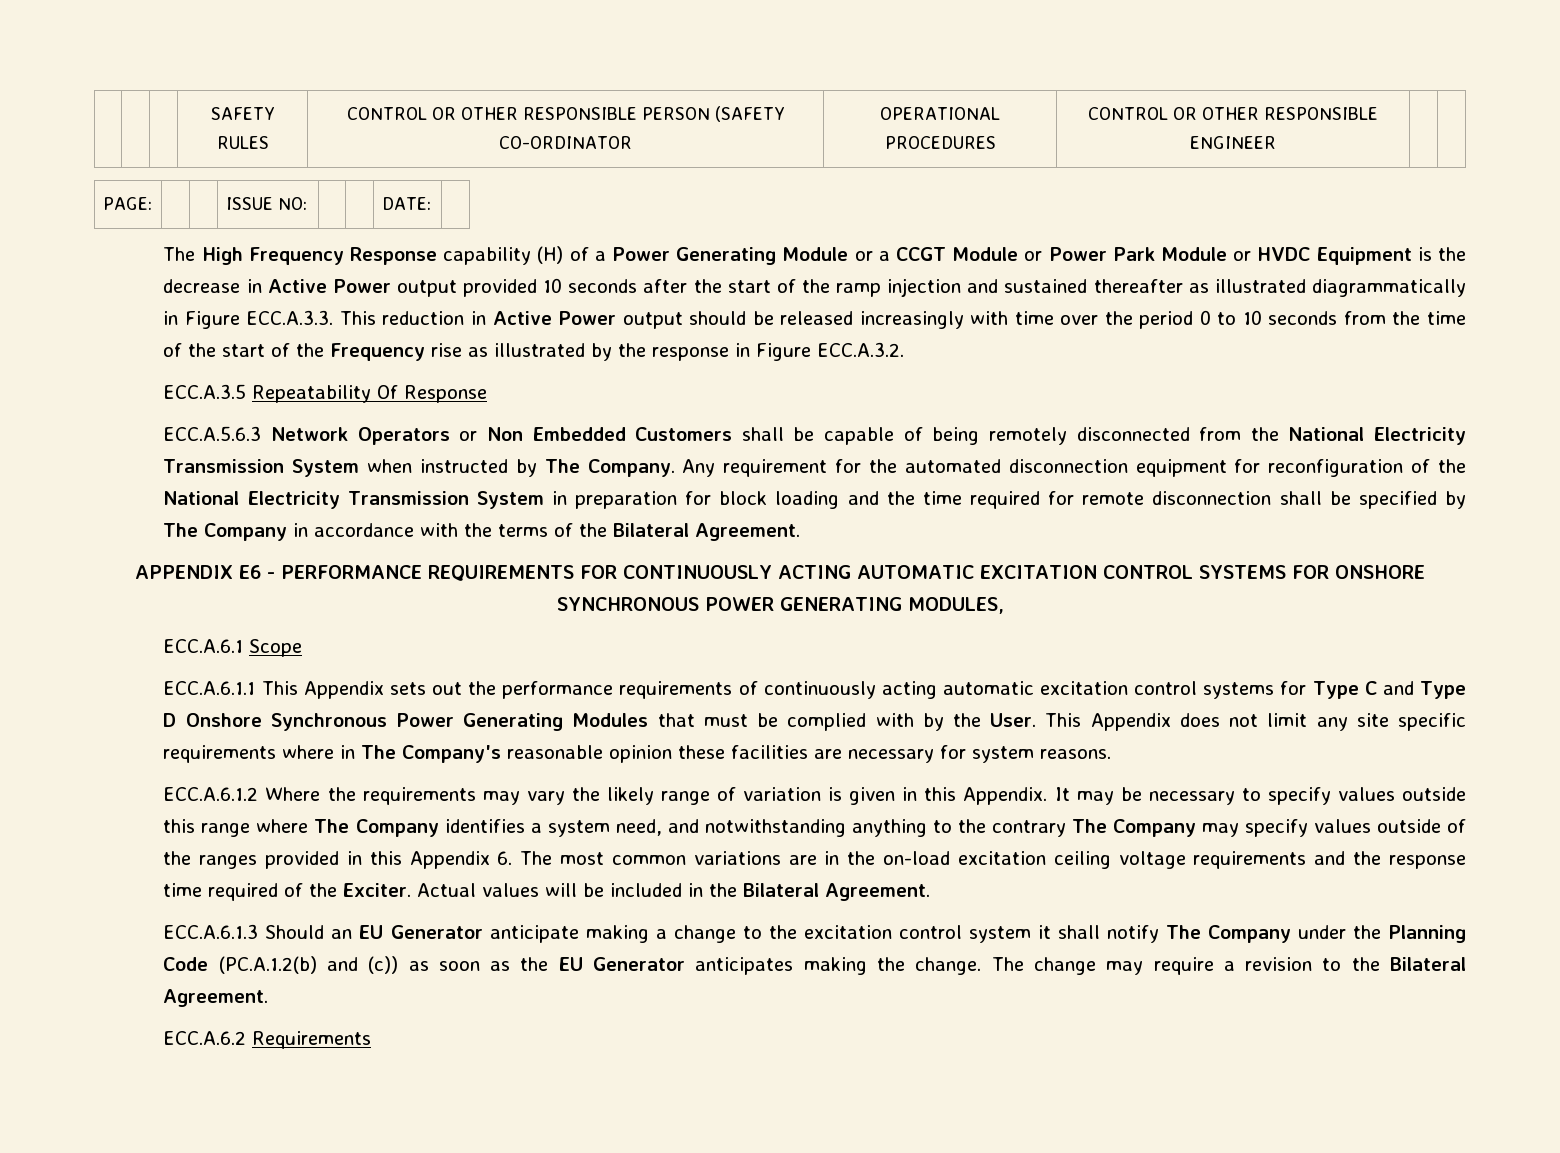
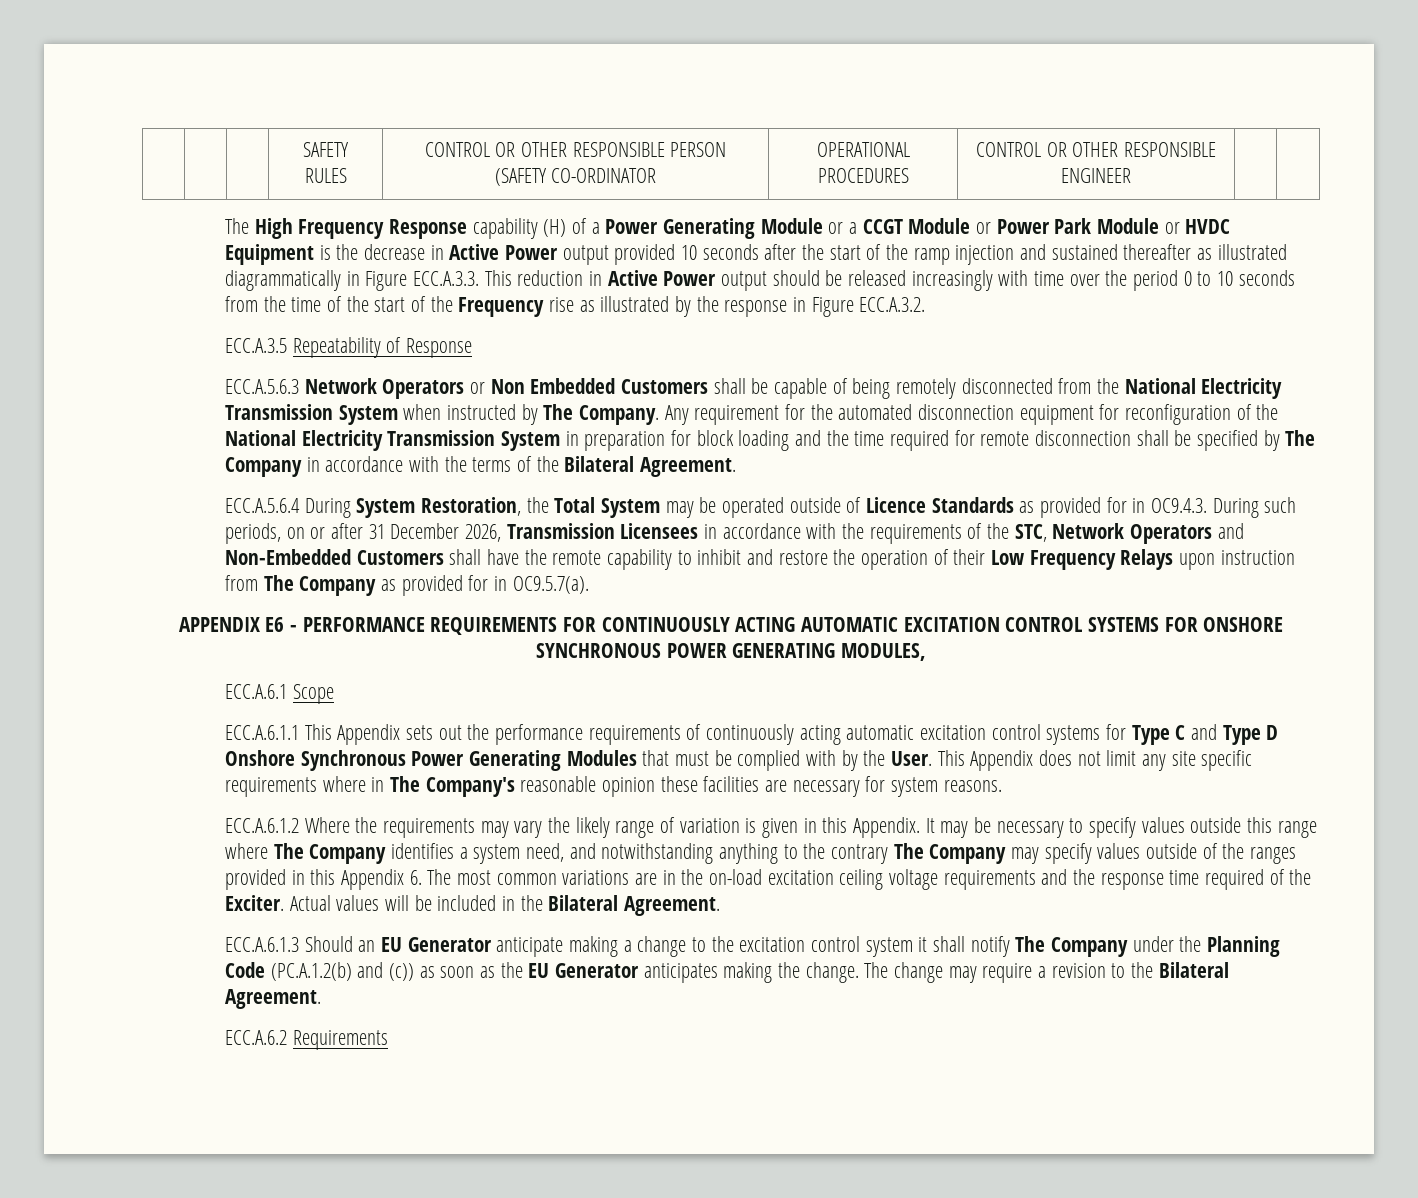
[102,197,152,210] [225,197,307,210] [381,197,431,210] // PAGE: | | | ISSUE NO: | | | DATE: | -> (1131, 175) none
[377,385,399,399] Of -> [386,337,402,353] of
(801, 532) none -> [224,497,1297,518] [224,523,1244,544] [224,549,1295,570] [224,575,589,596] // ECC.A.5.6.4 During System Restoration, the Total System may be operated outside of Licence Standards as provided for in OC9.4.3. During such periods, on or after 31 December 2026, Transmission Licensees in accordance with the requirements of the STC, Network Operators and Non-Embedded Customers shall have the remote capability to inhibit and restore the operation of their Low Frequency Relays upon instruction from The Company as provided for in OC9.5.7(a).

